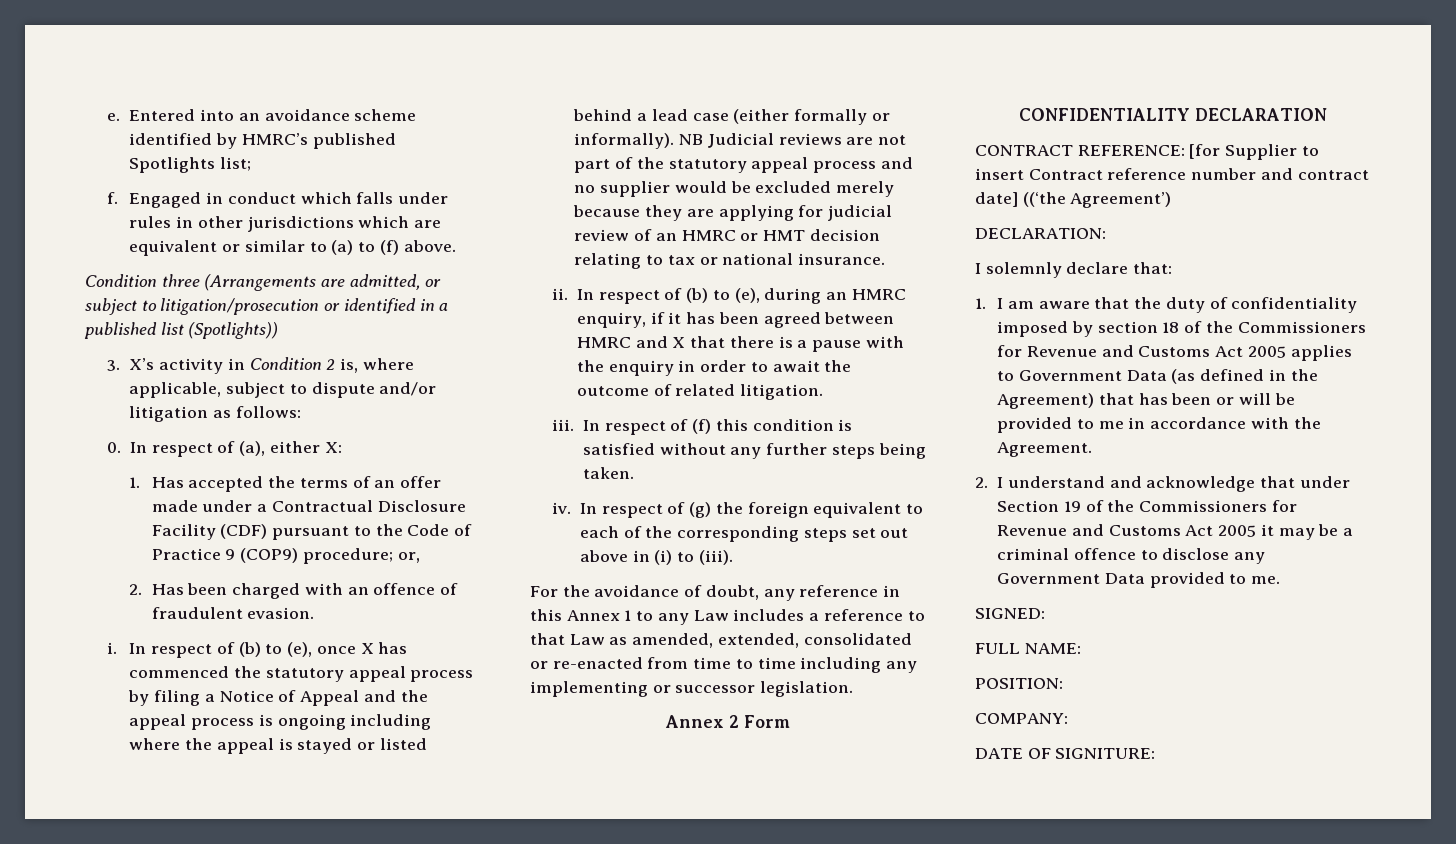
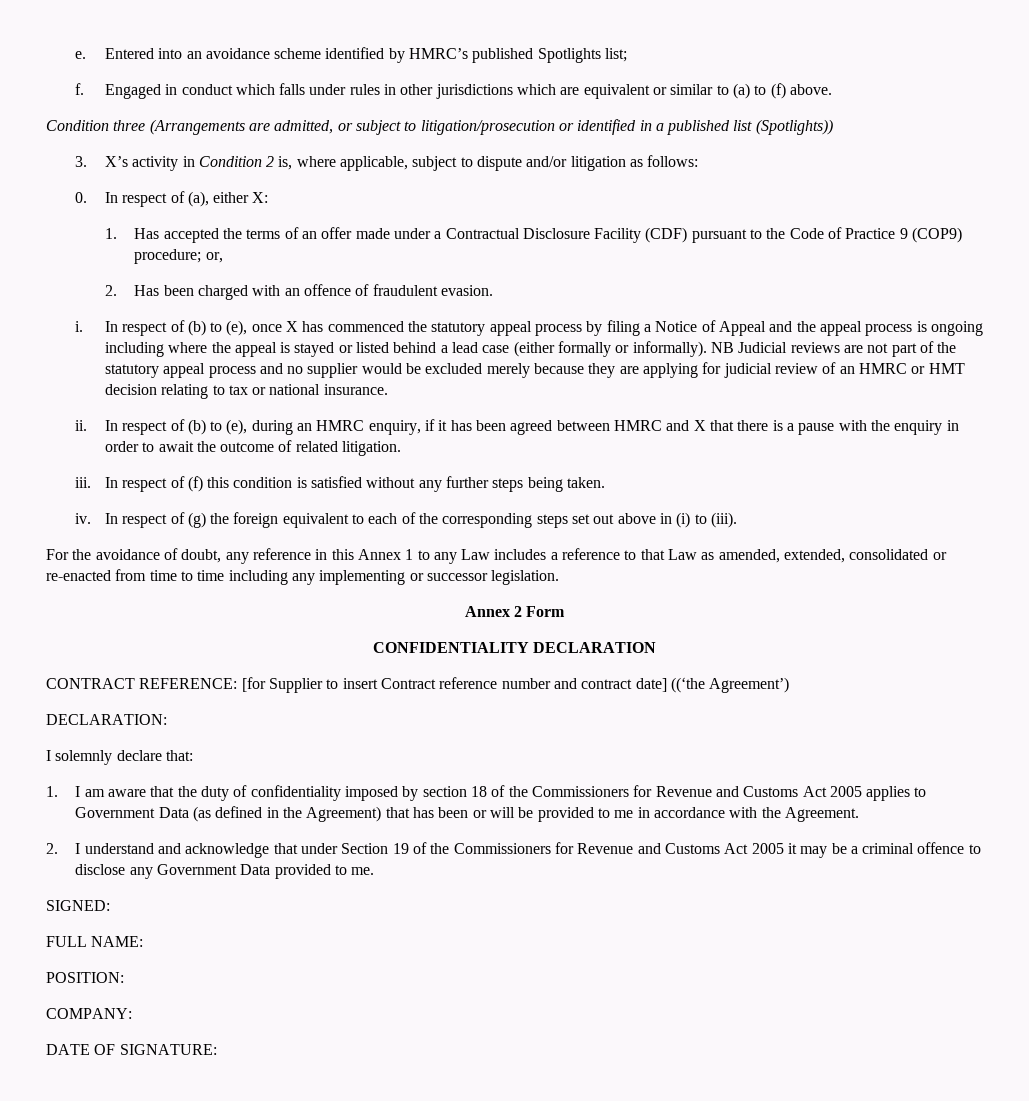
[1055,748,1156,759] SIGNITURE: -> [119,1044,217,1055] SIGNATURE:

